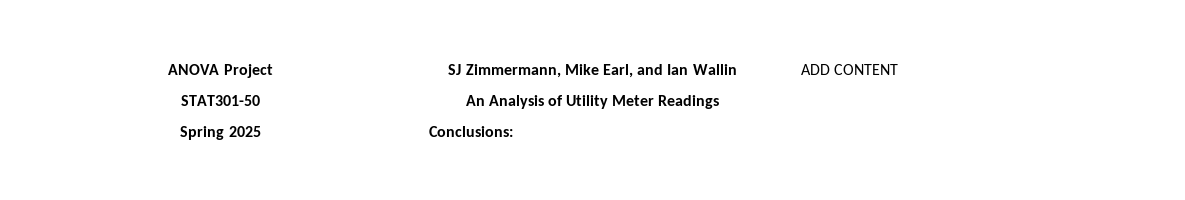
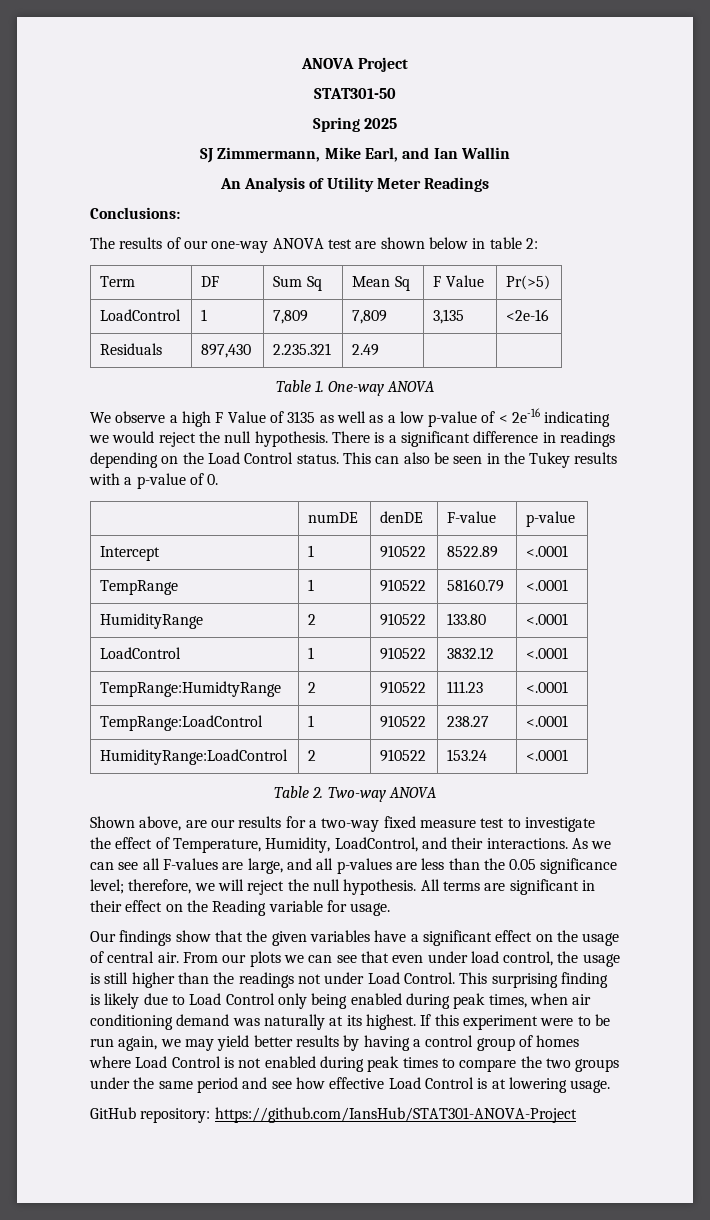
[801,64,899,75] ADD CONTENT -> [90,237,538,253] [100,276,136,287] [201,276,220,287] [273,276,322,291] [352,276,410,291] [433,275,484,287] [506,275,551,290] [100,309,182,321] [201,309,208,321] [273,310,309,324] [352,310,388,324] [433,309,465,324] [506,309,550,321] [100,343,163,355] [201,344,252,358] [273,343,332,355] [352,344,380,356] [275,380,435,396] [90,408,611,427] [89,431,615,447] [90,452,618,468] [89,473,219,489] [308,512,359,523] [380,511,424,523] [447,511,497,523] [526,511,576,527] [100,546,161,561] [308,545,315,557] [380,545,427,558] [447,546,499,558] [526,545,569,557] [100,580,179,595] [308,579,315,591] [380,579,427,592] [447,579,505,592] [526,579,569,591] [100,613,204,629] [308,614,317,625] [380,613,427,626] [447,613,487,625] [526,613,569,625] [100,647,182,659] [308,647,315,659] [380,647,427,660] [447,647,495,659] [526,647,569,659] [100,681,282,697] [308,682,317,693] [380,681,427,694] [447,681,484,693] [526,681,569,693] [100,715,264,731] [308,715,315,727] [380,715,427,728] [447,716,490,727] [526,715,569,727] [100,749,289,765] [308,750,317,761] [380,749,427,762] [447,749,488,761] [526,749,569,761] [274,786,436,802] [90,816,595,832] [90,837,612,853] [90,858,618,874] [90,879,595,895] [90,900,391,916] [90,930,620,946] [90,951,620,967] [90,972,608,988] [90,993,592,1009] [90,1014,610,1030] [90,1035,580,1051] [89,1056,620,1072] [90,1077,611,1093] [90,1107,577,1123] The results of our one-way ANOVA test are shown below in table 2: // Term | DF | Sum Sq | Mean Sq | F Value | Pr(>5) // LoadControl | 1 | 7,809 | 7,809 | 3,135 | <2e-16 // Residuals | 897,430 | 2.235.321 | 2.49 | | // Table 1. One-way ANOVA // We observe a high F Value of 3135 as well as a low p-value of < 2e-16 indicating we would reject the null hypothesis. There is a significant difference in readings depending on the Load Control status. This can also be seen in the Tukey results with a p-value of 0. // | numDE | denDE | F-value | p-value // Intercept | 1 | 910522 | 8522.89 | <.0001 // TempRange | 1 | 910522 | 58160.79 | <.0001 // HumidityRange | 2 | 910522 | 133.80 | <.0001 // LoadControl | 1 | 910522 | 3832.12 | <.0001 // TempRange:HumidtyRange | 2 | 910522 | 111.23 | <.0001 // TempRange:LoadControl | 1 | 910522 | 238.27 | <.0001 // HumidityRange:LoadControl | 2 | 910522 | 153.24 | <.0001 // Table 2. Two-way ANOVA // Shown above, are our results for a two-way fixed measure test to investigate the effect of Temperature, Humidity, LoadControl, and their interactions. As we can see all F-values are large, and all p-values are less than the 0.05 significance level; therefore, we will reject the null hypothesis. All terms are significant in their effect on the Reading variable for usage. // Our findings show that the given variables have a significant effect on the usage of central air. From our plots we can see that even under load control, the usage is still higher than the readings not under Load Control. This surprising finding is likely due to Load Control only being enabled during peak times, when air conditioning demand was naturally at its highest. If this experiment were to be run again, we may yield better results by having a control group of homes where Load Control is not enabled during peak times to compare the two groups under the same period and see how effective Load Control is at lowering usage. // GitHub repository: https://github.com/IansHub/STAT301-ANOVA-Project

